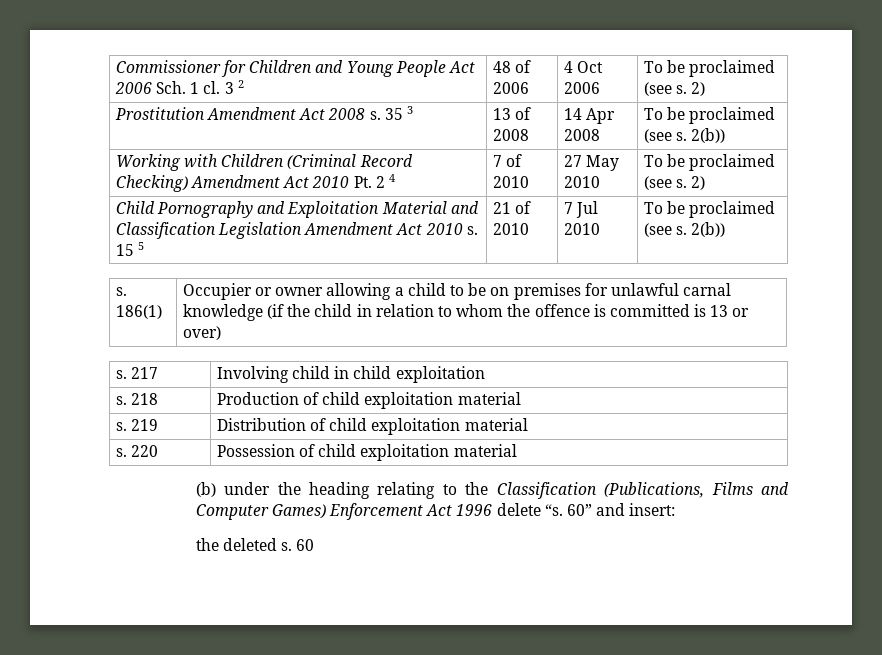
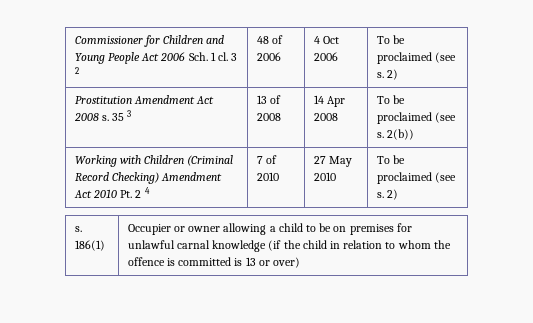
[115,201,479,218] [115,222,478,239] [115,242,145,256] [492,201,532,214] [492,223,529,235] [563,201,599,218] [563,223,600,235] [643,201,776,218] [643,222,726,237] // Child Pornography and Exploitation Material and Classification Legislation Amendment Act 2010 s. 15 5 | 21 of 2010 | 7 Jul 2010 | To be proclaimed (see s. 2(b)) -> (398, 194) none
[115,367,159,379] [216,366,485,383] [115,393,159,405] [216,392,521,409] [115,419,159,431] [216,418,528,435] [115,445,159,457] [216,444,517,461] [195,482,789,499] [195,503,676,520] [195,538,315,551] // s. 217 | Involving child in child exploitation // s. 218 | Production of child exploitation material // s. 219 | Distribution of child exploitation material // s. 220 | Possession of child exploitation material // (b) under the heading relating to the Classification (Publications, Films and Computer Games) Enforcement Act 1996 delete “s. 60” and insert: // the deleted s. 60 -> (300, 262) none

